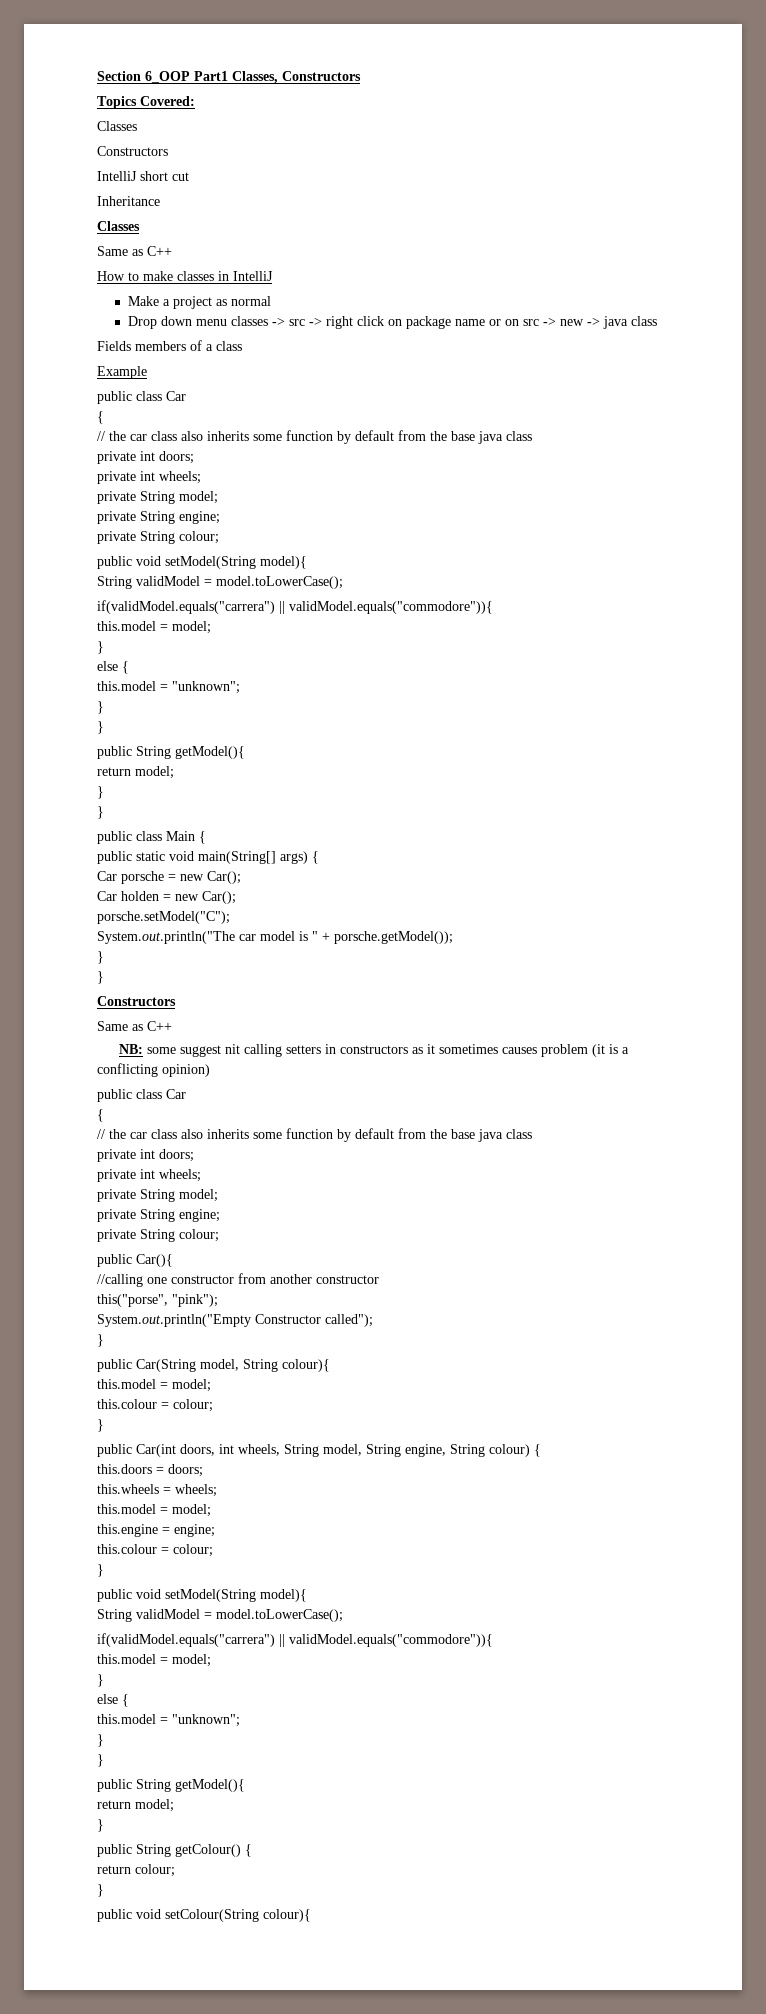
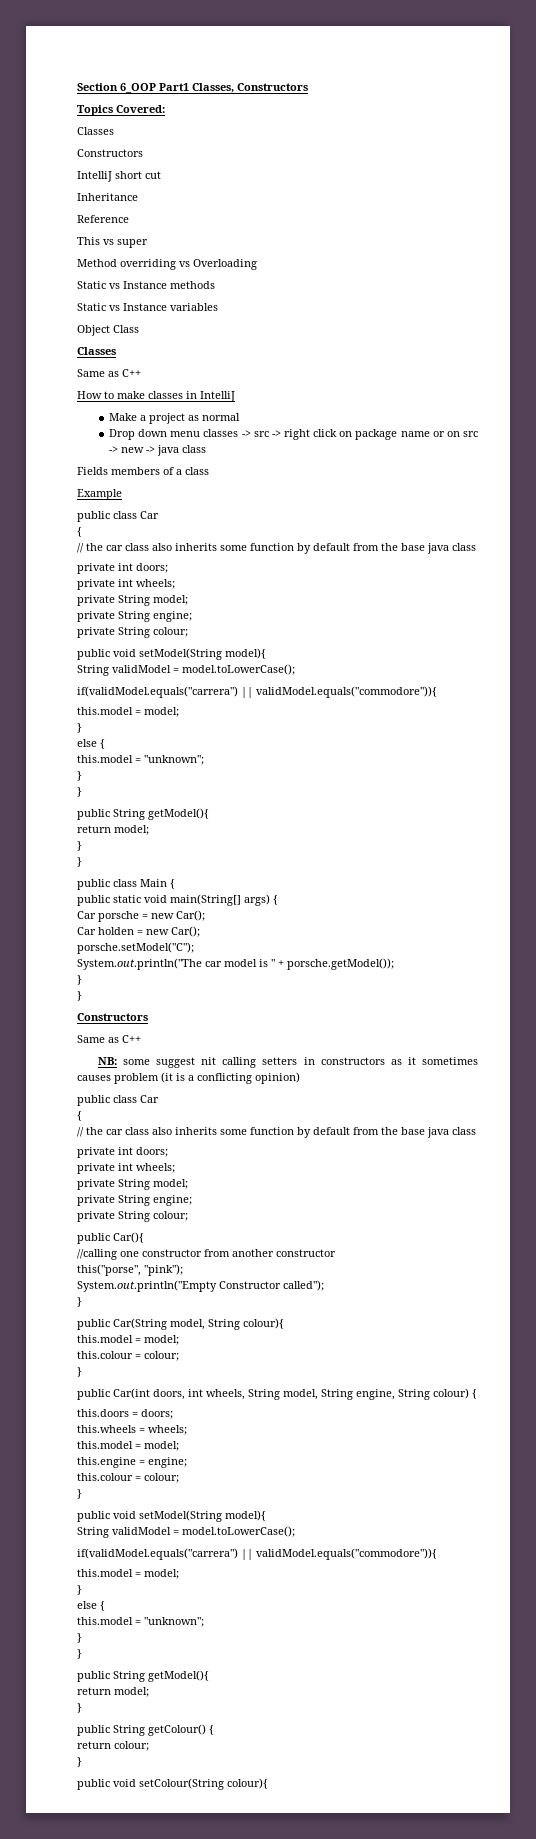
(160, 201) none -> [77,215,129,223] [77,237,148,248] [77,259,257,270] [77,281,215,289] [77,303,218,311] [77,325,139,336] // Reference // This vs super // Method overriding vs Overloading // Static vs Instance methods // Static vs Instance variables // Object Class

